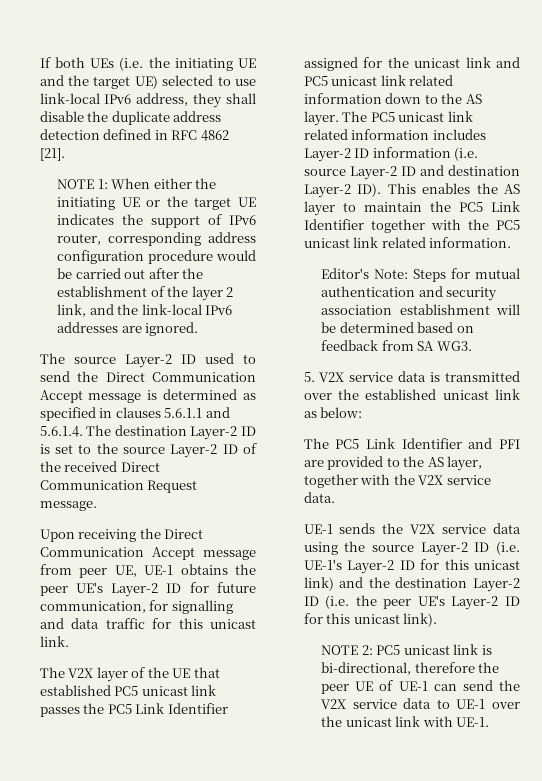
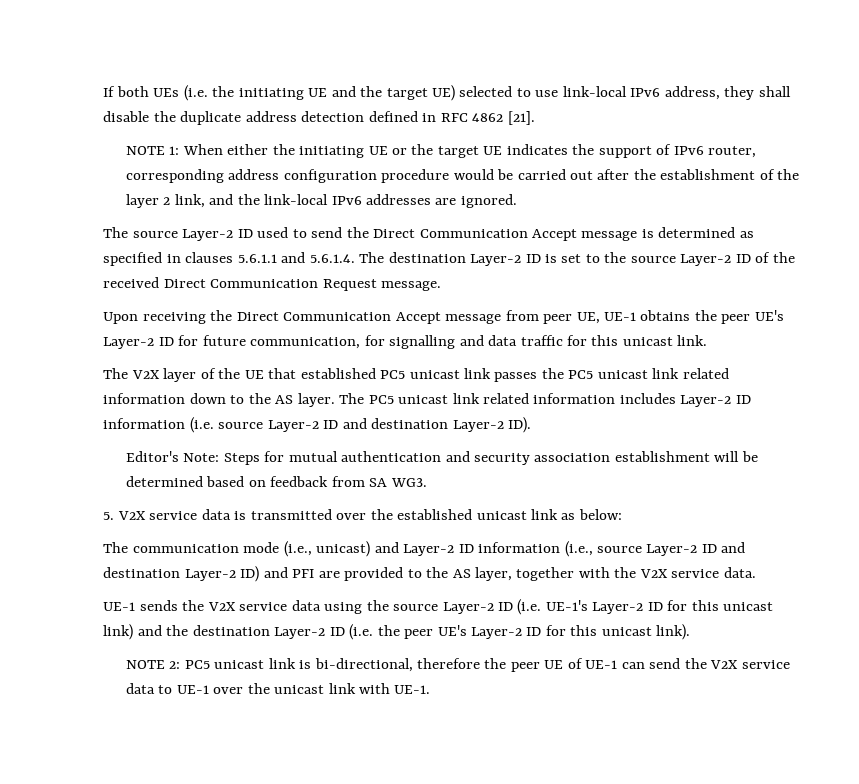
[135,703,228,714] [303,57,520,71] [303,76,328,86] Link Identifier assigned for the unicast link and PC5 -> (594, 374) none
[387,183,520,194] [303,201,520,216] [303,219,520,233] [303,237,512,248] This enables the AS layer to maintain the PC5 Link Identifier together with the PC5 unicast link related information. -> (532, 425) none
[335,438,462,449] PC5 Link Identifier -> [132,541,746,557] [103,566,260,582] communication mode (i.e., unicast) and Layer-2 ID information (i.e., source Layer-2 ID and destination Layer-2 ID)

